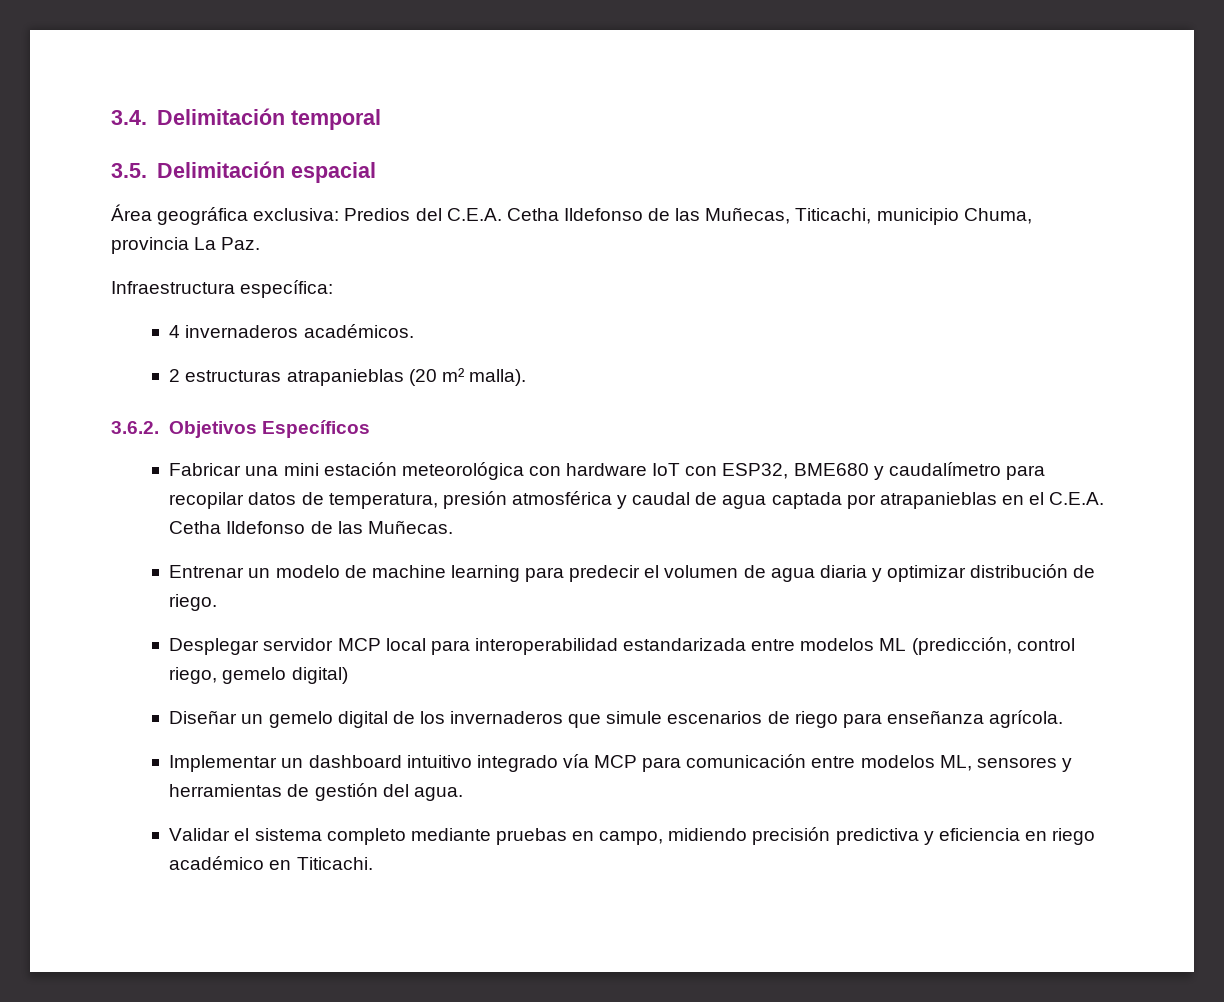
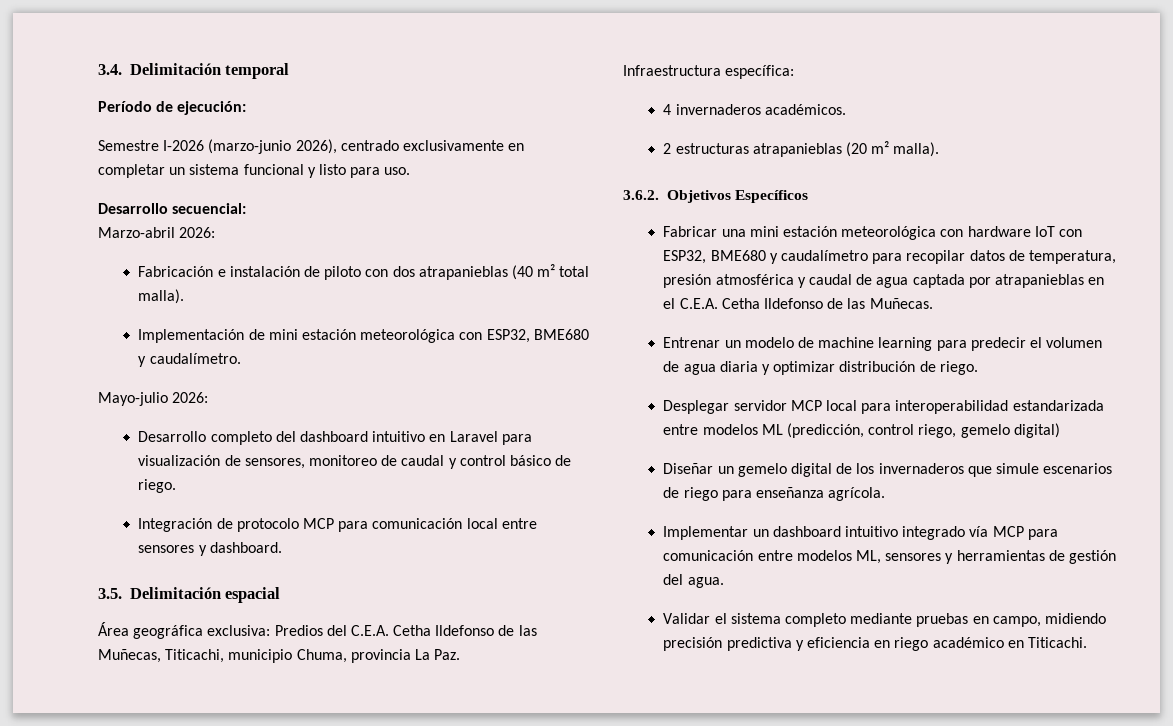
(381, 119) none -> [98,101,247,115] [98,139,525,154] [98,164,411,178] [98,203,247,214] [98,227,216,238] [138,264,590,280] [138,289,185,304] [138,329,589,343] [138,353,241,367] [98,392,209,406] [138,431,532,445] [138,455,572,469] [138,479,177,493] [138,518,537,532] [138,542,282,556] // Período de ejecución: // Semestre I-2026 (marzo-junio 2026), centrado exclusivamente en completar un sistema funcional y listo para uso. // Desarrollo secuencial: // Marzo-abril 2026: // Fabricación e instalación de piloto con dos atrapanieblas (40 m² total malla). // Implementación de mini estación meteorológica con ESP32, BME680 y caudalímetro. // Mayo-julio 2026: // Desarrollo completo del dashboard intuitivo en Laravel para visualización de sensores, monitoreo de caudal y control básico de riego. // Integración de protocolo MCP para comunicación local entre sensores y dashboard.

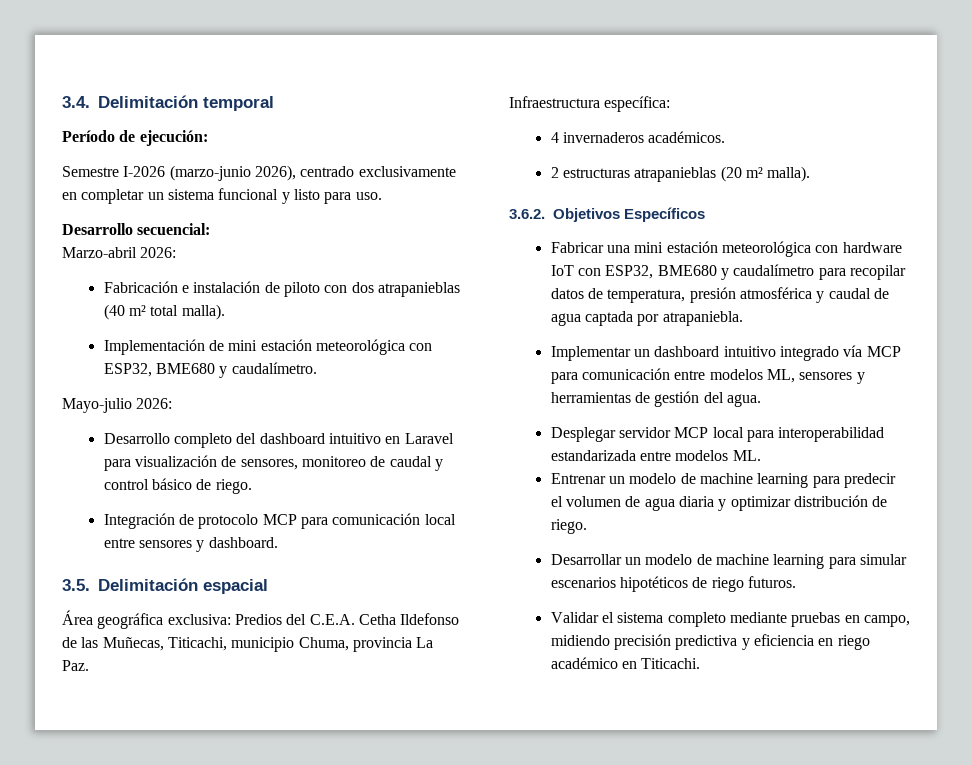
[994,274,1105,288] [663,298,933,309] [663,337,1103,351] [663,361,978,375] [663,400,1104,414] [663,423,1060,438] [663,463,1113,477] [663,487,886,501] atrapanieblas en el C.E.A. Cetha Ildefonso de las Muñecas. // Entrenar un modelo de machine learning para predecir el volumen de agua diaria y optimizar distribución de riego. // Desplegar servidor MCP local para interoperabilidad estandarizada entre modelos ML (predicción, control riego, gemelo digital) // Diseñar un gemelo digital de los invernaderos que simule escenarios de riego para enseñanza agrícola. -> [662,311,743,326] atrapaniebla.
(724, 582) none -> [550,427,885,442] [550,450,761,461] [550,473,896,488] [550,495,888,511] [550,519,587,534] [550,554,907,569] [550,576,796,592] // Desplegar servidor MCP local para interoperabilidad estandarizada entre modelos ML. // Entrenar un modelo de machine learning para predecir el volumen de agua diaria y optimizar distribución de riego. // Desarrollar un modelo de machine learning para simular escenarios hipotéticos de riego futuros.

